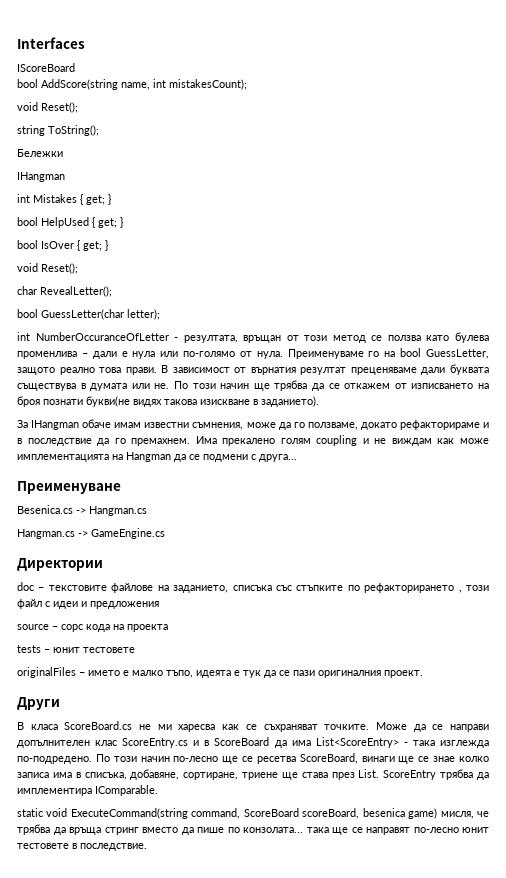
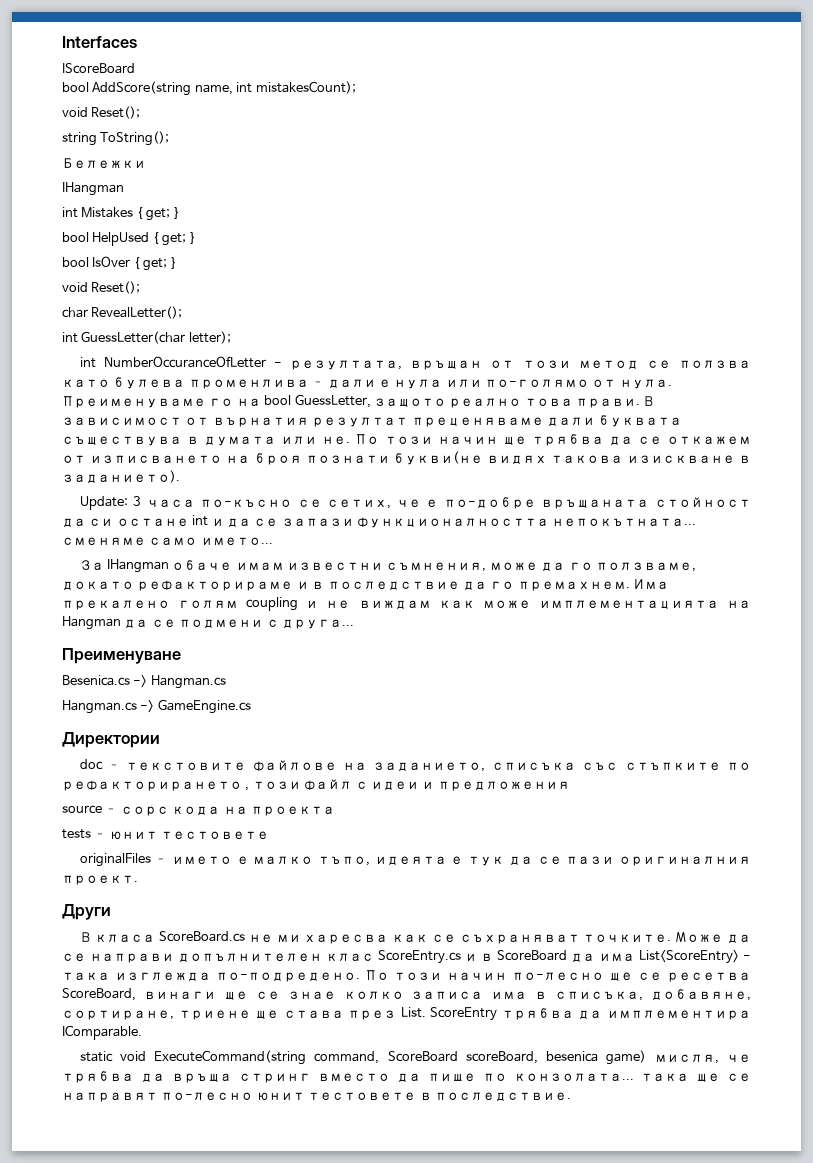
[17,309,38,318] bool -> [62,332,78,343] int
(319, 401) none -> [79,496,751,510] [62,515,697,528] [62,537,273,546] // Update: 3 часа по-късно се сетих, че е по-добре връщаната стойност да си остане int и да се запази функционалността непокътната... сменяме само името...

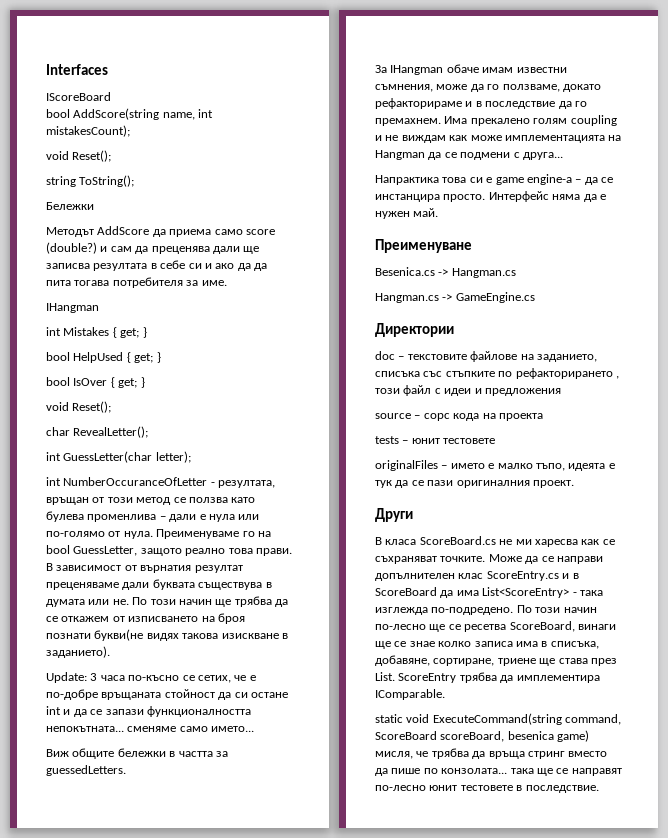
(146, 163) none -> [46,226,275,237] [46,242,260,254] [46,260,267,271] [46,277,227,288] // Методът AddScore да приема само score (double?) и сам да преценява дали ще записва резултата в себе си и ако да да пита тогава потребителя за име.
(273, 541) none -> [46,748,228,759] [46,765,126,776] // Виж общите бележки в частта за guessedLetters.
(354, 624) none -> [375,174,613,185] [375,191,606,202] [375,208,439,219] // Напрактика това си е game engine-а – да се инстанцира просто. Интерфейс няма да е нужен май.

